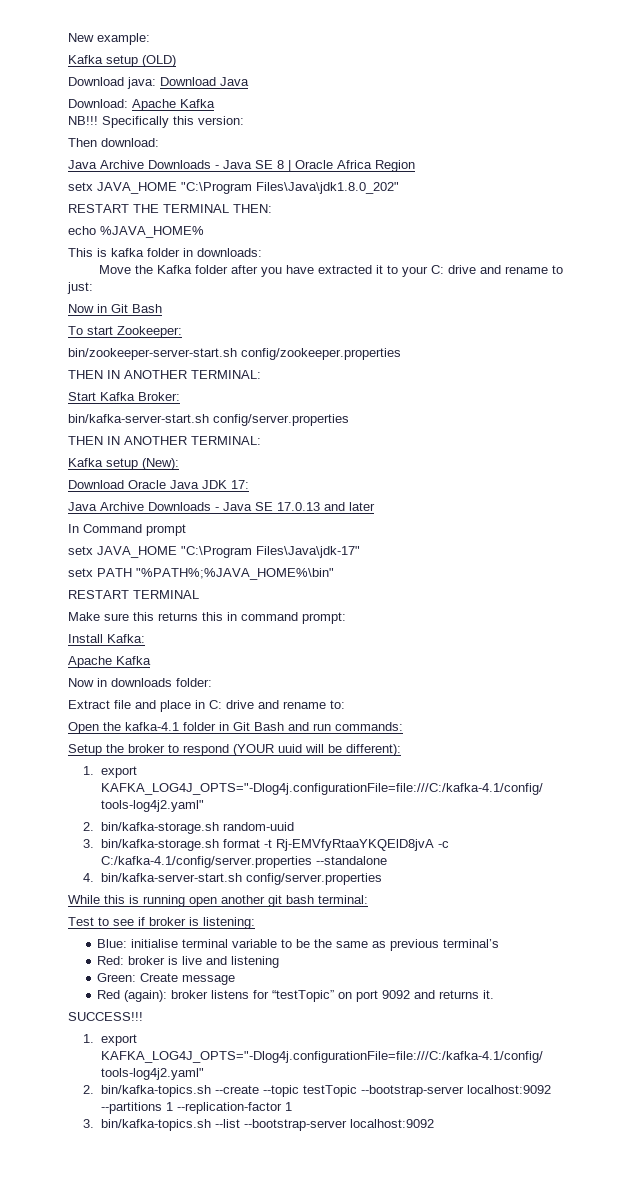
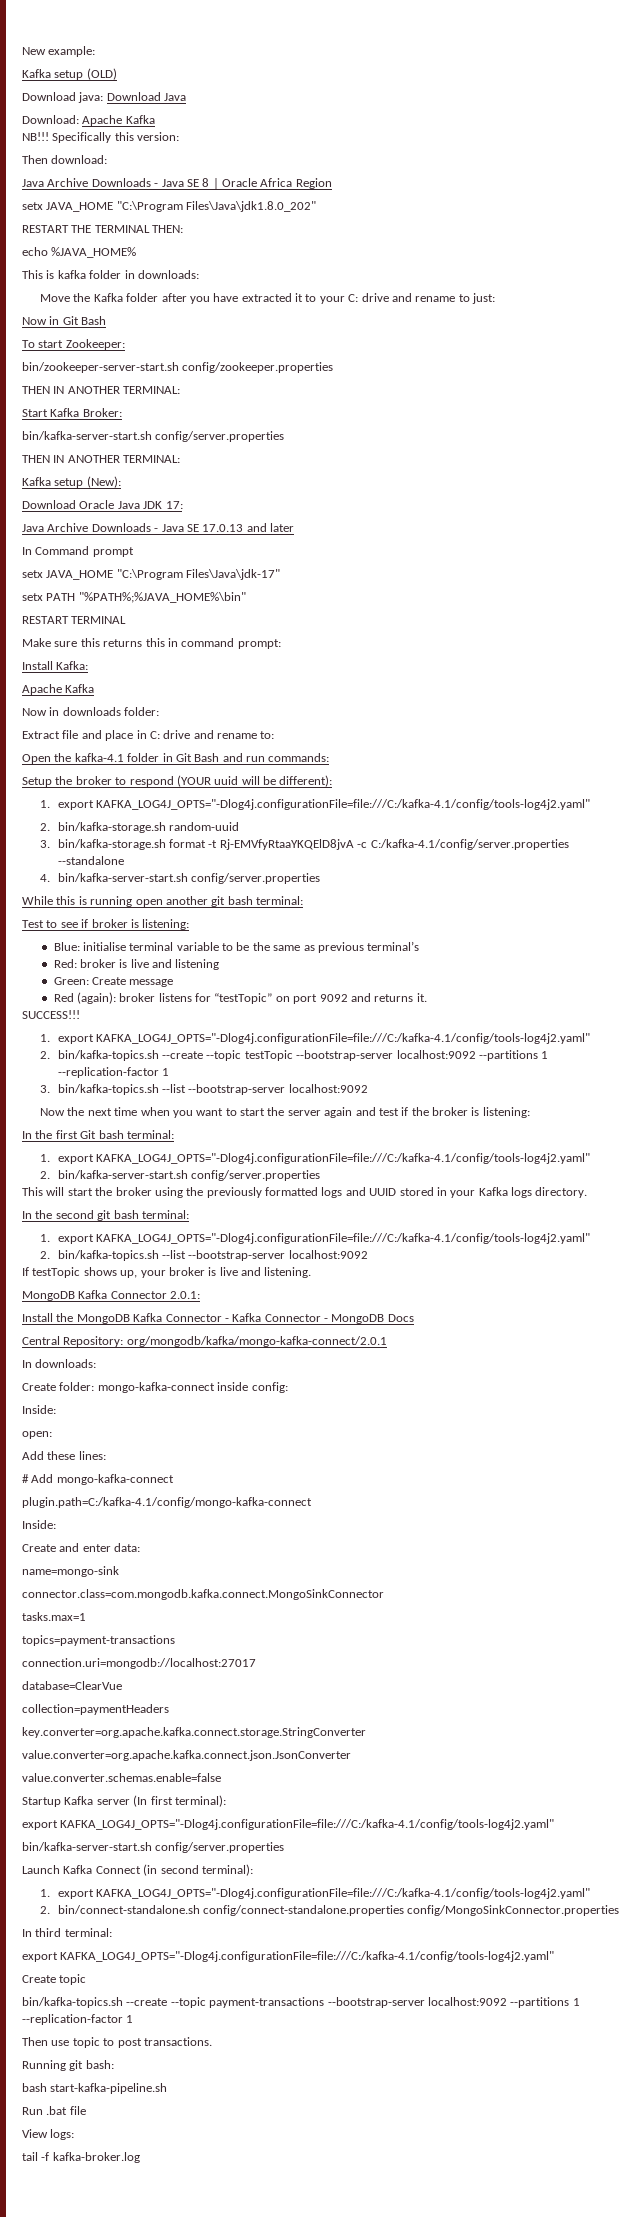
(434, 1123) none -> [40,1107,530,1118] [22,1130,174,1139] [39,1153,591,1164] [39,1170,321,1181] [22,1187,588,1198] [22,1210,189,1221] [39,1233,591,1244] [39,1250,368,1261] [22,1267,312,1278] [22,1290,201,1301] [22,1313,414,1324] [22,1336,387,1347] [22,1359,97,1368] [22,1382,288,1393] [22,1405,56,1414] [22,1431,52,1439] [22,1451,106,1460] [22,1474,174,1485] [22,1497,312,1508] [22,1520,56,1529] [22,1543,141,1552] [22,1566,119,1577] [22,1589,384,1600] [22,1612,86,1621] [22,1635,175,1646] [22,1658,256,1669] [22,1681,122,1690] [22,1704,169,1715] [22,1727,366,1738] [22,1750,351,1761] [22,1773,221,1782] [22,1795,226,1807] [22,1819,555,1830] [22,1842,285,1853] [22,1864,253,1876] [39,1888,591,1899] [39,1905,620,1916] [22,1928,112,1937] [22,1951,555,1962] [22,1974,87,1985] [22,1997,580,2008] [22,2014,134,2025] [22,2037,212,2048] [22,2060,114,2071] [22,2083,168,2094] [22,2106,86,2115] [22,2129,75,2140] [22,2152,140,2163] // Now the next time when you want to start the server again and test if the broker is listening: // In the first Git bash terminal: // 1. export KAFKA_LOG4J_OPTS="-Dlog4j.configurationFile=file:///C:/kafka-4.1/config/tools-log4j2.yaml" // 2. bin/kafka-server-start.sh config/server.properties // This will start the broker using the previously formatted logs and UUID stored in your Kafka logs directory. // In the second git bash terminal: // 1. export KAFKA_LOG4J_OPTS="-Dlog4j.configurationFile=file:///C:/kafka-4.1/config/tools-log4j2.yaml" // 2. bin/kafka-topics.sh --list --bootstrap-server localhost:9092 // If testTopic shows up, your broker is live and listening. // MongoDB Kafka Connector 2.0.1: // Install the MongoDB Kafka Connector - Kafka Connector - MongoDB Docs // Central Repository: org/mongodb/kafka/mongo-kafka-connect/2.0.1 // In downloads: // Create folder: mongo-kafka-connect inside config: // Inside: // open: // Add these lines: // # Add mongo-kafka-connect // plugin.path=C:/kafka-4.1/config/mongo-kafka-connect // Inside: // Create and enter data: // name=mongo-sink // connector.class=com.mongodb.kafka.connect.MongoSinkConnector // tasks.max=1 // topics=payment-transactions // connection.uri=mongodb://localhost:27017 // database=ClearVue // collection=paymentHeaders // key.converter=org.apache.kafka.connect.storage.StringConverter // value.converter=org.apache.kafka.connect.json.JsonConverter // value.converter.schemas.enable=false // Startup Kafka server (In first terminal): // export KAFKA_LOG4J_OPTS="-Dlog4j.configurationFile=file:///C:/kafka-4.1/config/tools-log4j2.yaml" // bin/kafka-server-start.sh config/server.properties // Launch Kafka Connect (in second terminal): // 1. export KAFKA_LOG4J_OPTS="-Dlog4j.configurationFile=file:///C:/kafka-4.1/config/tools-log4j2.yaml" // 2. bin/connect-standalone.sh config/connect-standalone.properties config/MongoSinkConnector.properties // In third terminal: // export KAFKA_LOG4J_OPTS="-Dlog4j.configurationFile=file:///C:/kafka-4.1/config/tools-log4j2.yaml" // Create topic // bin/kafka-topics.sh --create --topic payment-transactions --bootstrap-server localhost:9092 --partitions 1 --replication-factor 1 // Then use topic to post transactions. // Running git bash: // bash start-kafka-pipeline.sh // Run .bat file // View logs: // tail -f kafka-broker.log

